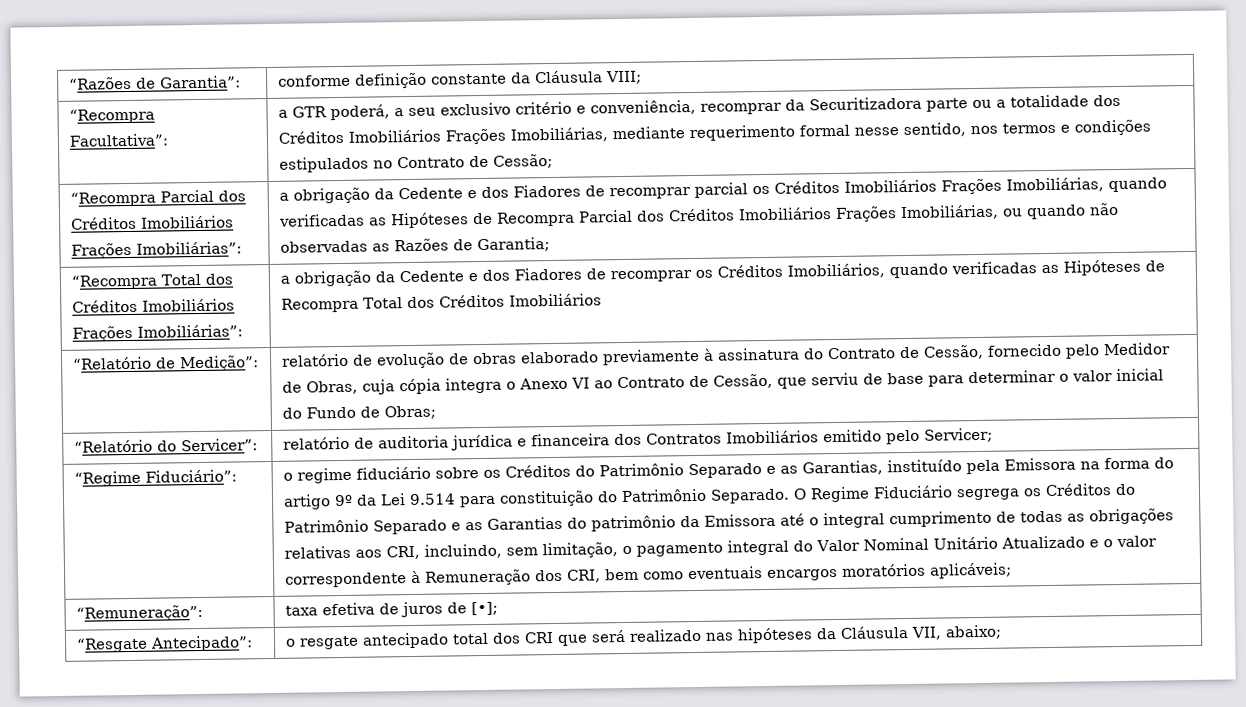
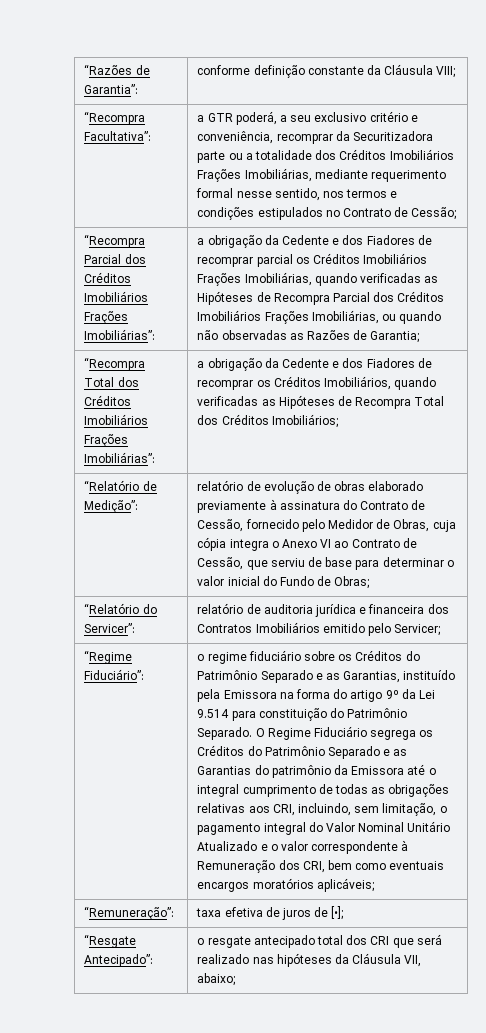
[508,293,602,307] Imobiliários -> [271,414,338,428] Imobiliários;

